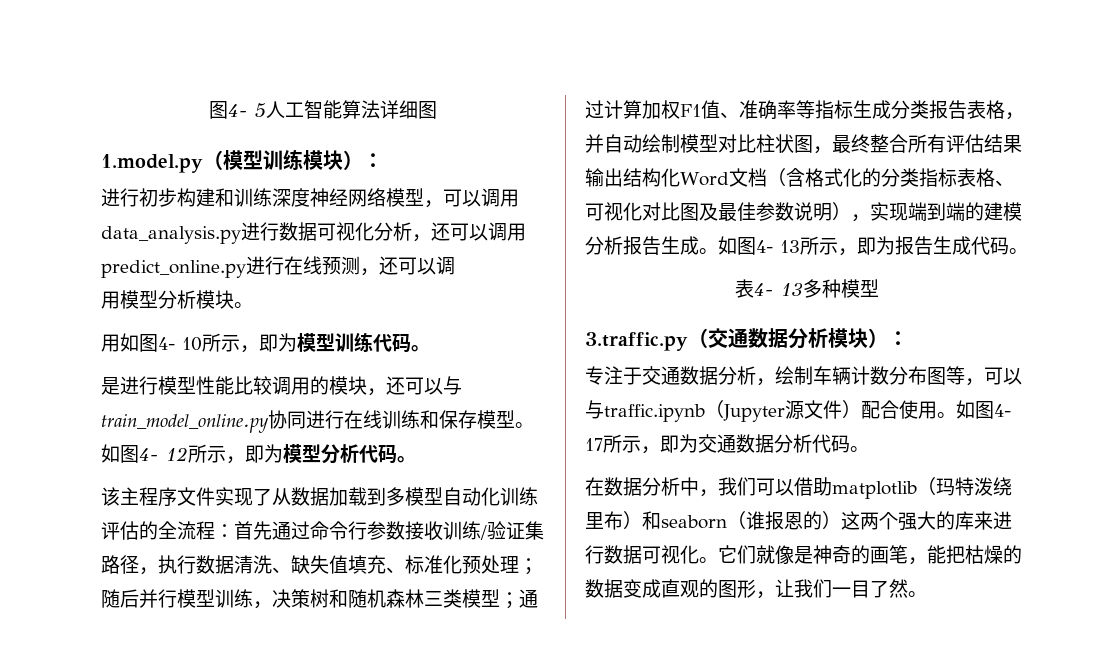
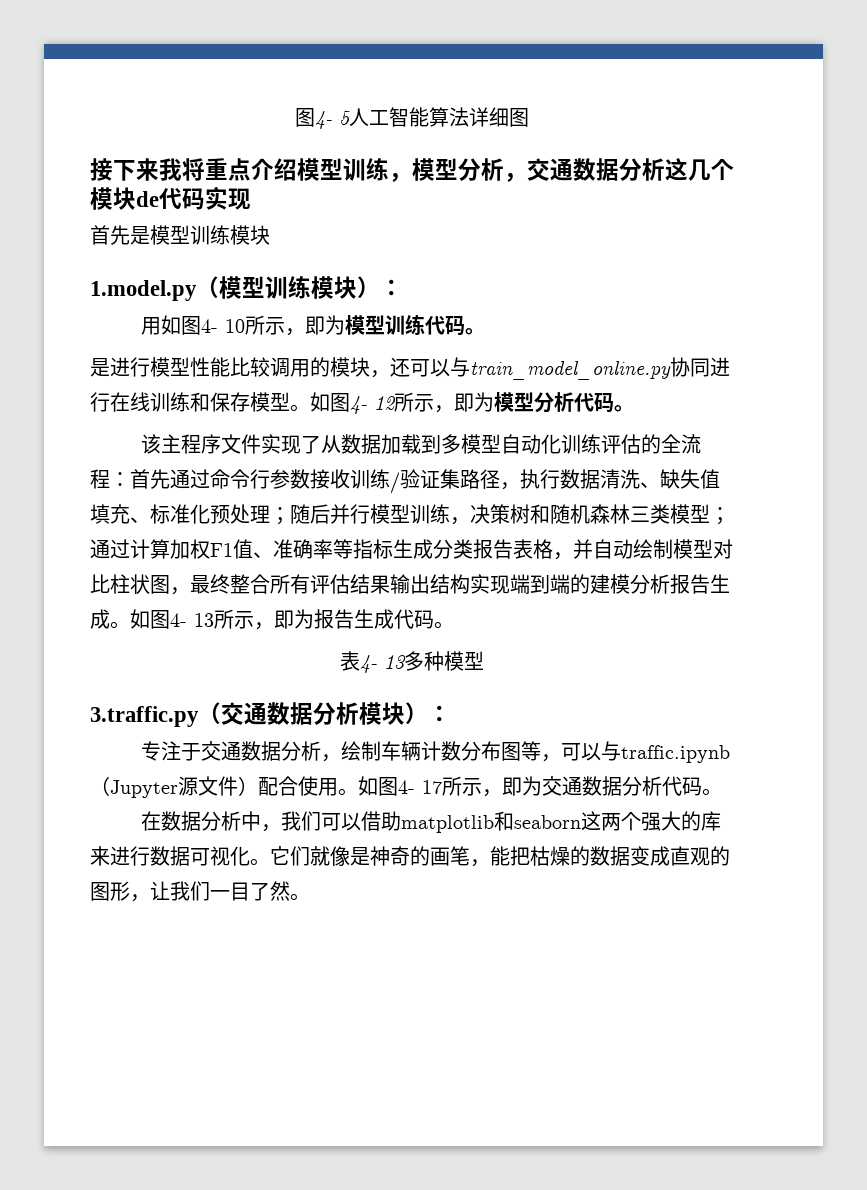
(437, 110) none -> [90,158,734,182] [90,186,251,210] [90,225,270,245] // 接下来我将重点介绍模型训练，模型分析，交通数据分析这几个模块de代码实现 // 首先是模型训练模块
[101,188,519,208] [101,222,526,244] [101,256,455,278] [101,290,253,309] // 进行初步构建和训练深度神经网络模型，可以调用data_analysis.py进行数据可视化分析，还可以调用predict_online.py进行在线预测，还可以调 // 用模型分析模块。 -> (403, 287) none
[661,168,1014,187] [585,202,870,222] 化Word文档（含格式化的分类指标表格、可视化对比图及最佳参数说明）， -> (470, 584) none
[917,477,1012,496] [585,511,841,530] （玛特泼绕里布）和seaborn（谁报恩的） -> [493,811,581,831] 和seaborn

